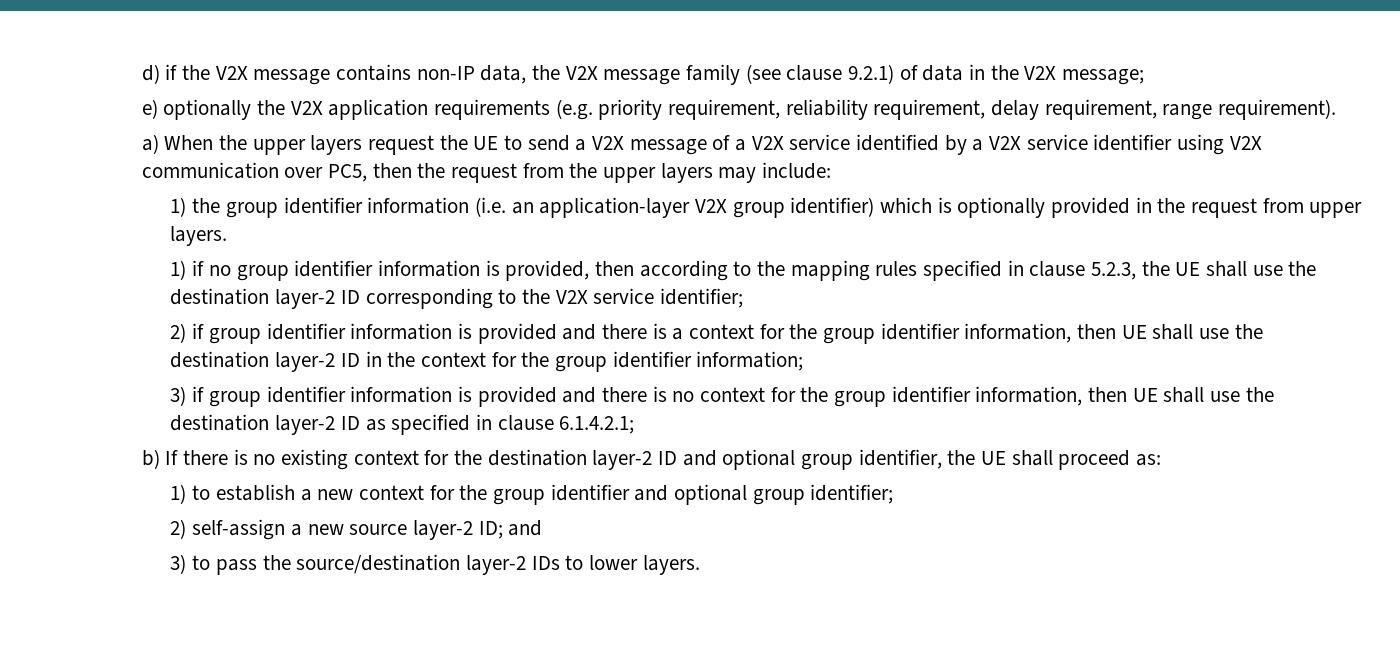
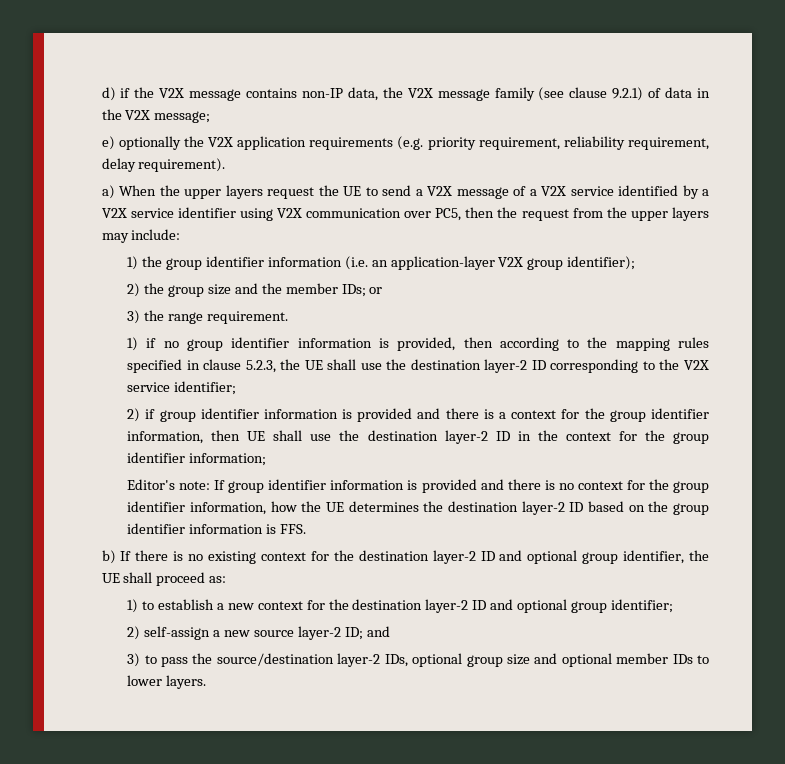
[1044,99,1213,120] requirement, range -> (136, 165) none
[790,197,1363,218] [170,226,228,246] identifier) which is optionally provided in the request from upper layers. -> [567,256,636,270] [127,283,383,297] [127,310,288,324] identifier); // 2) the group size and the member IDs; or // 3) the range requirement.
[170,386,205,406] 3) if -> [127,479,226,490] Editor's note: If
[1087,387,1274,403] [170,414,635,435] then UE shall use the destination layer-2 ID as specified in clause 6.1.4.2.1; -> [270,501,709,515] [127,523,306,534] how the UE determines the destination layer-2 ID based on the group identifier information is FFS.
[492,484,630,505] group identifier -> [352,599,487,613] destination layer-2 ID
(526, 565) none -> [384,653,669,667] IDs, optional group size and optional member

